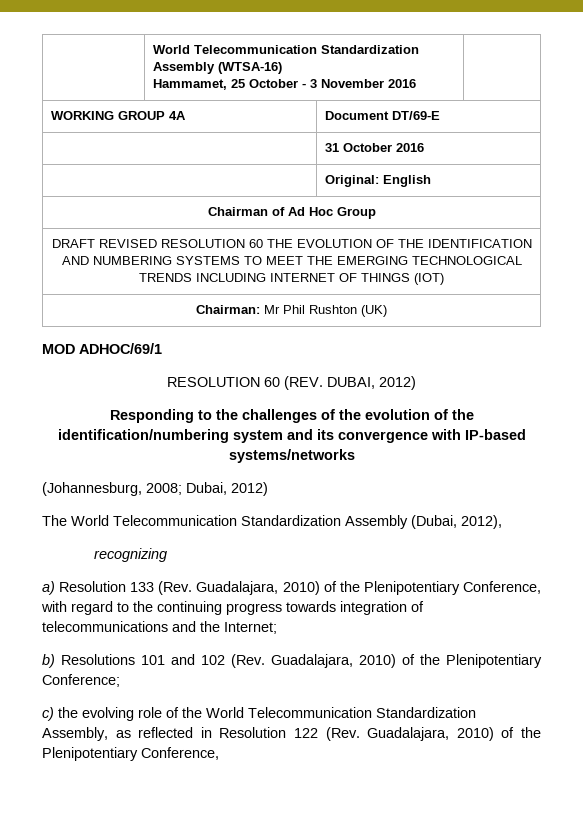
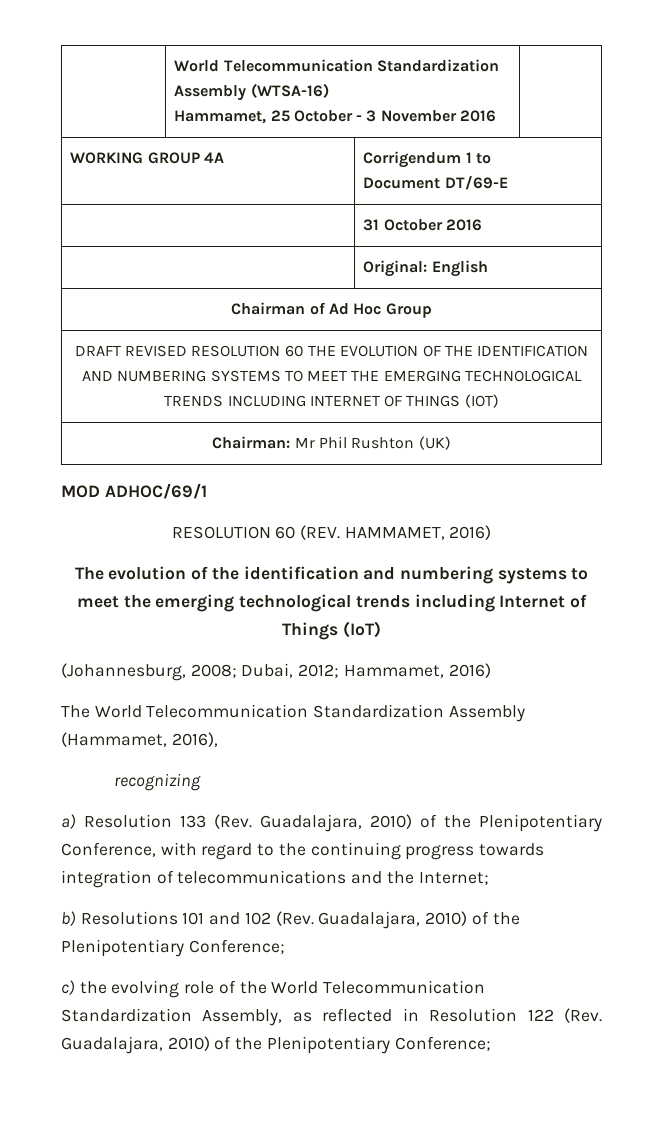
(186, 115) none -> [363,151,491,168] Corrigendum 1 to //
[327,376,416,390] [109,409,474,423] [57,429,526,443] [228,449,355,463] DUBAI, 2012) // Responding to the challenges of the evolution of the identification/numbering system and its convergence with IP-based systems/networks -> [344,525,492,540] [74,566,589,584] [76,594,588,612] [282,621,381,640] HAMMAMET, 2016) // The evolution of the identification and numbering systems to meet the emerging technological trends including Internet of Things (IoT)
[231,482,268,496] 2012) -> [298,663,491,678] 2012; Hammamet, 2016)
[411,515,502,529] (Dubai, 2012), -> [61,732,218,747] (Hammamet, 2016),
[141,747,219,760] Conference, -> [394,1036,491,1051] Conference;

